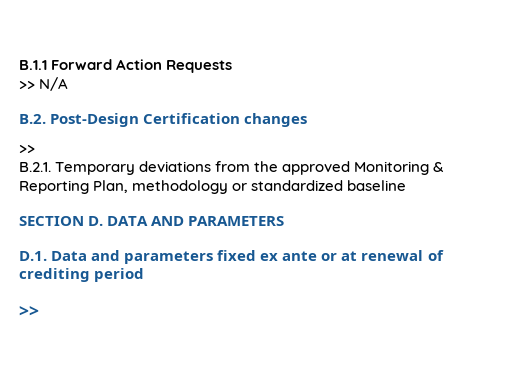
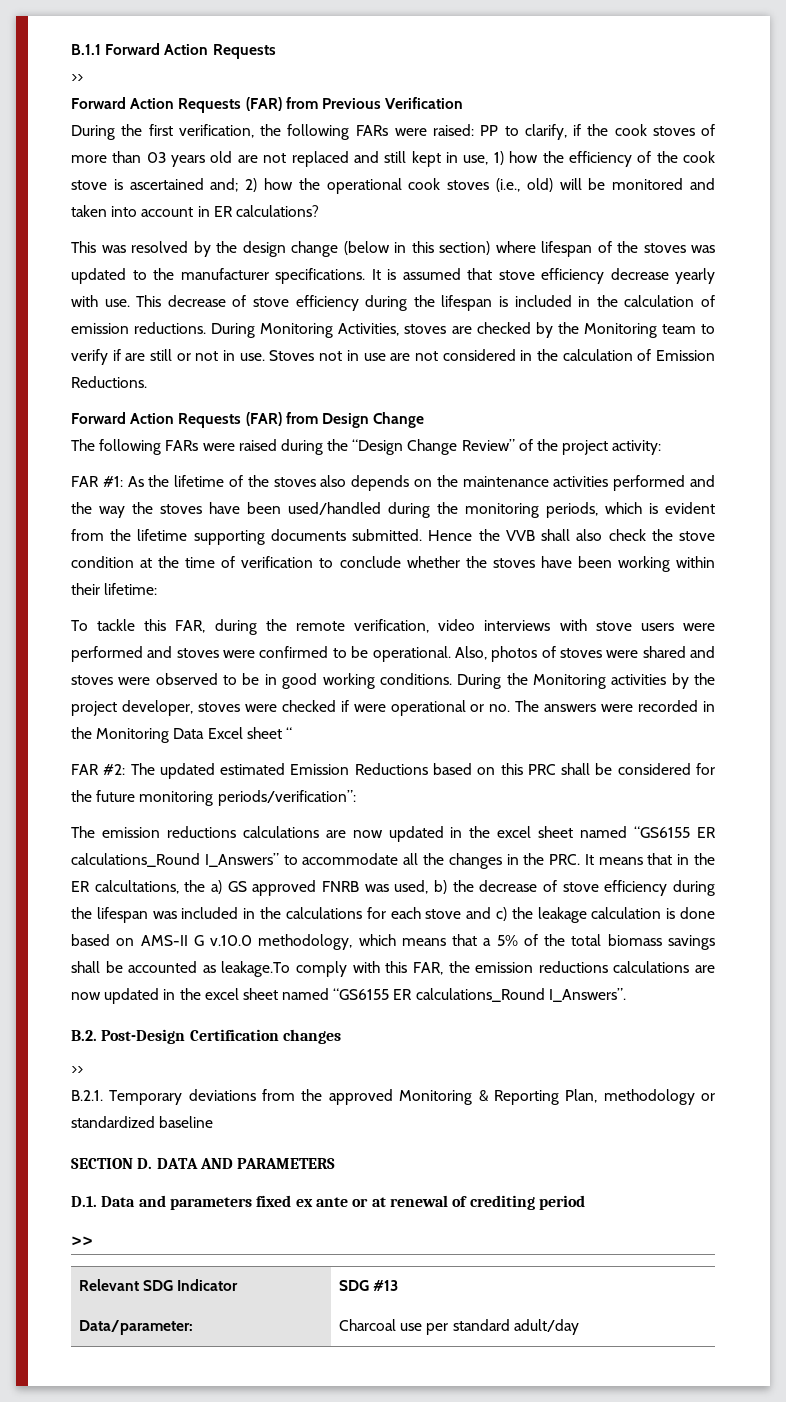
[39,77,69,91] N/A -> [71,97,464,113] [71,124,715,140] [71,151,715,167] [71,178,715,194] [71,205,319,217] [71,241,715,257] [71,268,715,284] [71,295,716,311] [71,322,715,338] [71,349,715,365] [71,376,147,388] [71,412,425,428] [71,439,662,455] [71,475,715,491] [71,502,715,518] [71,529,716,545] [71,556,715,572] [71,583,158,595] [71,619,715,635] [71,646,715,662] [71,673,715,689] [71,700,716,716] [71,727,292,743] [71,763,715,779] [71,790,356,806] [71,826,716,842] [71,853,716,869] [71,880,715,896] [71,907,715,923] [71,934,715,950] [71,961,715,977] [71,988,626,1004] // Forward Action Requests (FAR) from Previous Verification // During the first verification, the following FARs were raised: PP to clarify, if the cook stoves of more than 03 years old are not replaced and still kept in use, 1) how the efficiency of the cook stove is ascertained and; 2) how the operational cook stoves (i.e., old) will be monitored and taken into account in ER calculations? // This was resolved by the design change (below in this section) where lifespan of the stoves was updated to the manufacturer specifications. It is assumed that stove efficiency decrease yearly with use. This decrease of stove efficiency during the lifespan is included in the calculation of emission reductions. During Monitoring Activities, stoves are checked by the Monitoring team to verify if are still or not in use. Stoves not in use are not considered in the calculation of Emission Reductions. // Forward Action Requests (FAR) from Design Change // The following FARs were raised during the “Design Change Review” of the project activity: // FAR #1: As the lifetime of the stoves also depends on the maintenance activities performed and the way the stoves have been used/handled during the monitoring periods, which is evident from the lifetime supporting documents submitted. Hence the VVB shall also check the stove condition at the time of verification to conclude whether the stoves have been working within their lifetime: // To tackle this FAR, during the remote verification, video interviews with stove users were performed and stoves were confirmed to be operational. Also, photos of stoves were shared and stoves were observed to be in good working conditions. During the Monitoring activities by the project developer, stoves were checked if were operational or no. The answers were recorded in the Monitoring Data Excel sheet “ // FAR #2: The updated estimated Emission Reductions based on this PRC shall be considered for the future monitoring periods/verification”: // The emission reductions calculations are now updated in the excel sheet named “GS6155 ER calculations_Round I_Answers” to accommodate all the changes in the PRC. It means that in the ER calcultations, the a) GS approved FNRB was used, b) the decrease of stove efficiency during the lifespan was included in the calculations for each stove and c) the leakage calculation is done based on AMS-II G v.10.0 methodology, which means that a 5% of the total biomass savings shall be accounted as leakage.To comply with this FAR, the emission reductions calculations are now updated in the excel sheet named “GS6155 ER calculations_Round I_Answers”.
(39, 311) none -> [78,1279,239,1291] [338,1280,399,1291] [78,1320,193,1335] [338,1319,579,1335] // Relevant SDG Indicator | SDG #13 // Data/parameter: | Charcoal use per standard adult/day

